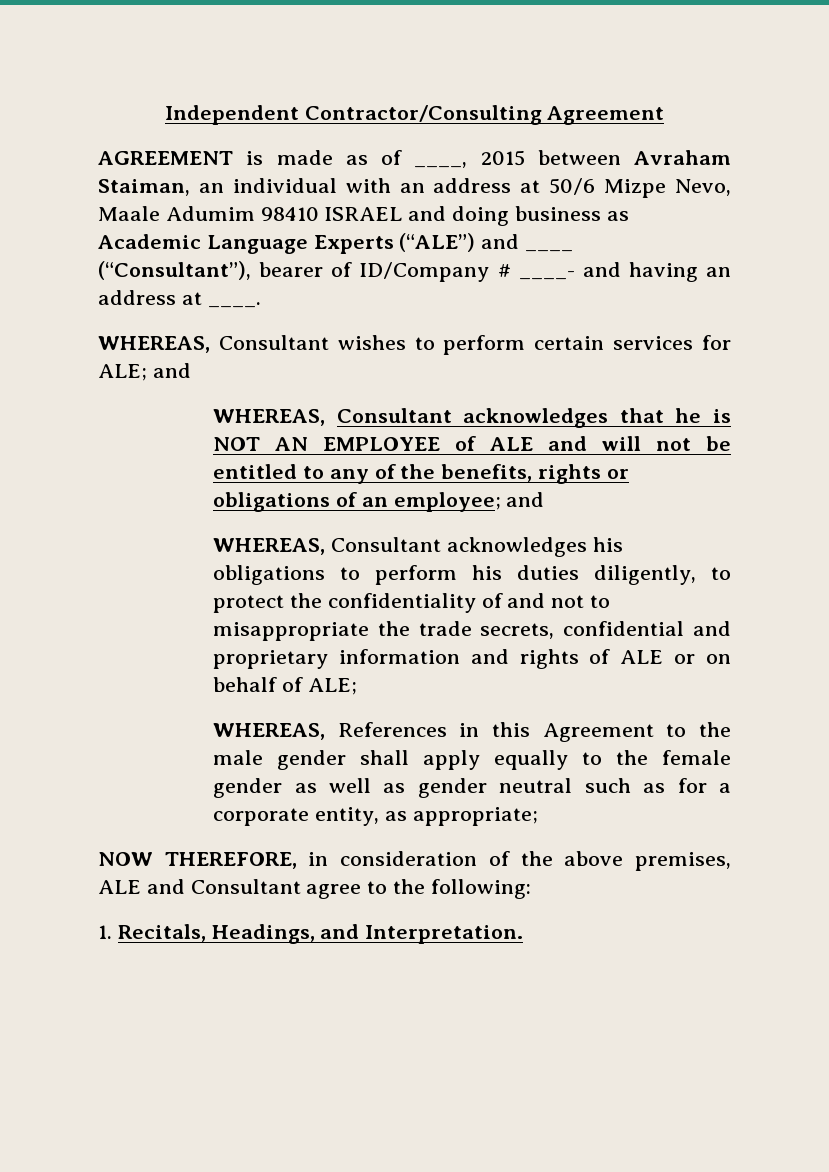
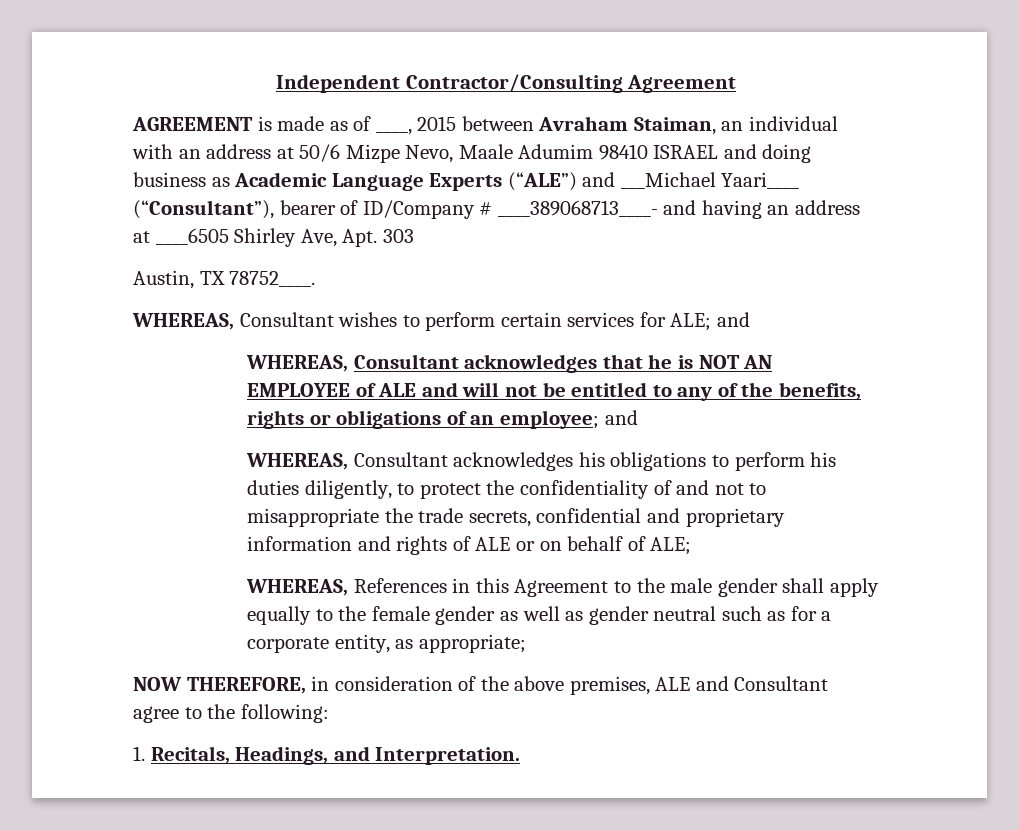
[525,249,574,252] ____ -> [620,172,800,189] ___Michael Yaari____
[518,271,575,280] ____- -> [497,200,658,217] ____389068713____-
[207,302,261,308] ____. -> [155,228,414,247] [133,270,316,289] ____6505 Shirley Ave, Apt. 303 // Austin, TX 78752____.

